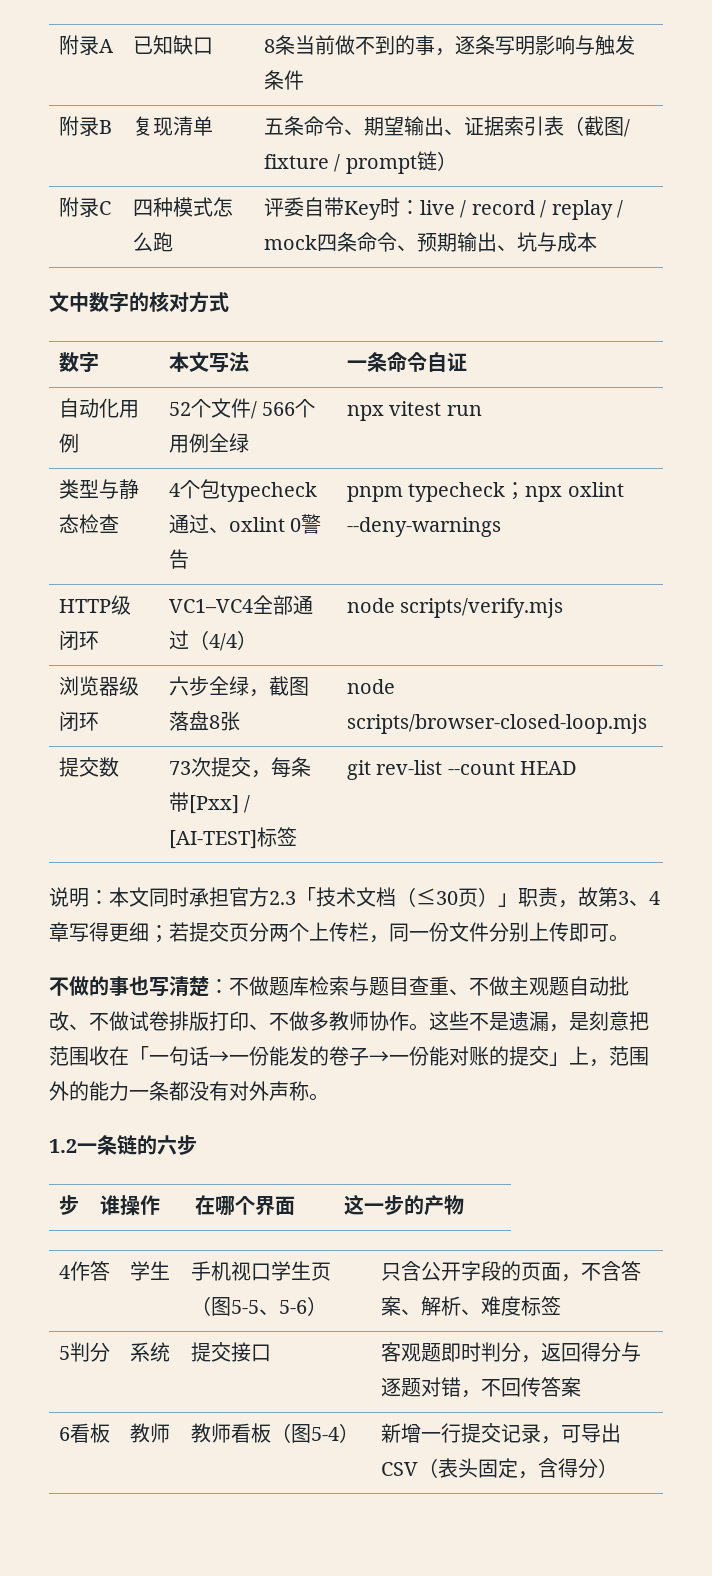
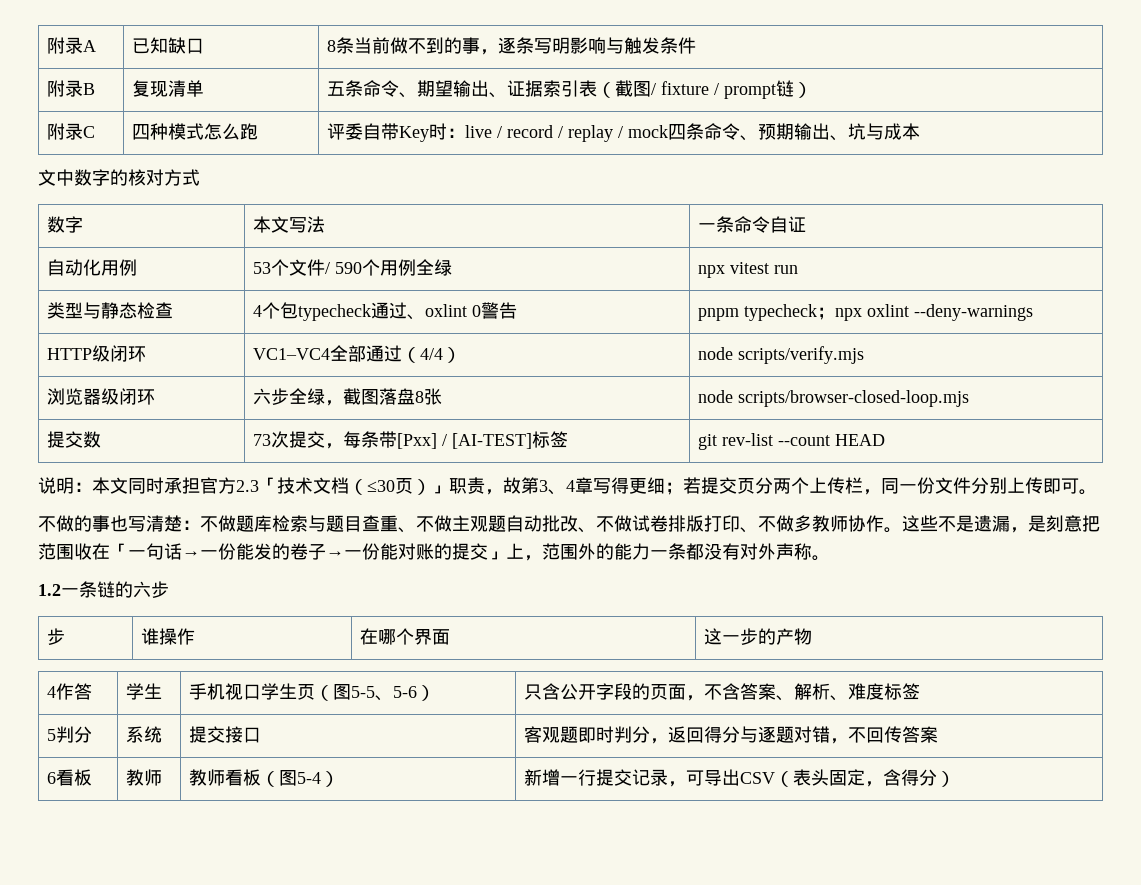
[169,402,192,416] 52 -> [252,262,271,274] 53
[262,402,296,416] 566 -> [334,262,362,274] 590

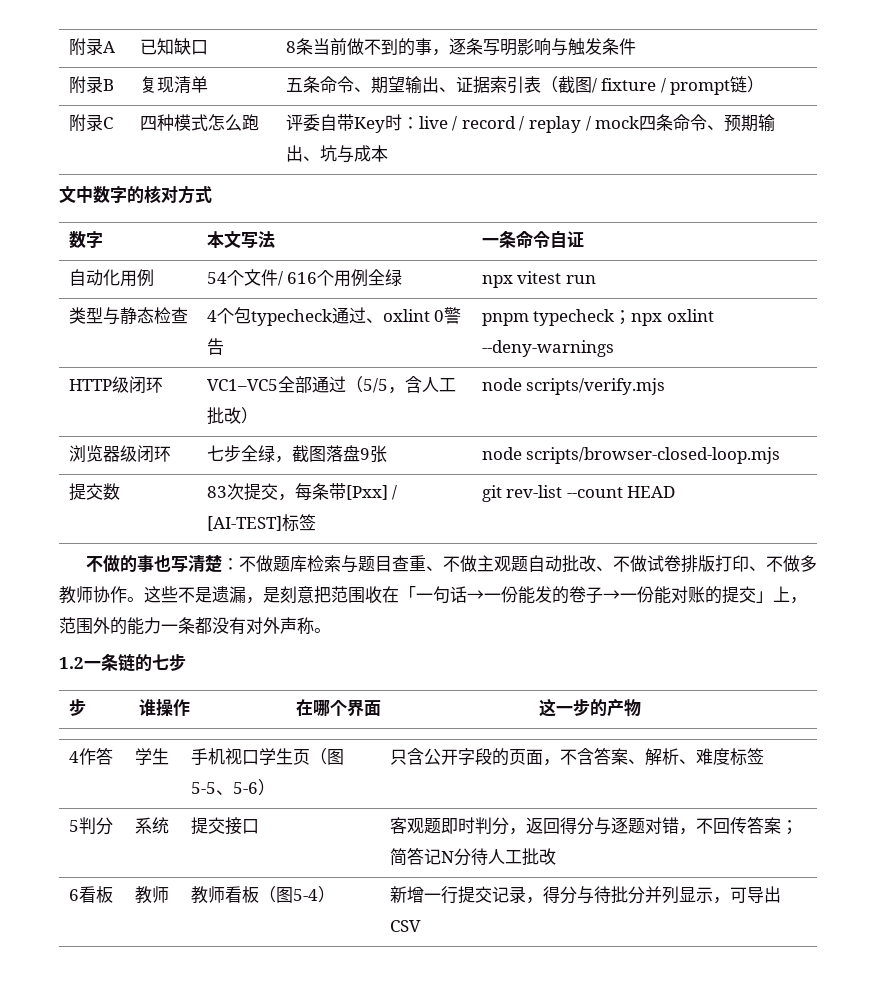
[252,262,271,274] 53 -> [206,272,227,284] 54
[334,262,362,274] 590 -> [287,272,318,284] 616
[252,348,330,360] VC1–VC4 -> [206,379,278,391] VC1–VC5
[419,348,443,360] 4/4 -> [362,376,456,394] [206,407,241,425] 5/5，含人工批改
[252,388,271,405] 六 -> [206,445,224,461] 七
[414,391,424,403] 8 -> [359,448,370,460] 9
[252,434,271,446] 73 -> [206,486,227,498] 83
[38,477,1097,495] // 说明：本文同时承担官方2.3「技术文档（≤30页）」职责，故第3、4章写得更细；若提交页分两个上传栏，同一份文件分别上传即可。 -> (676, 492) none
[133,581,151,598] 六 -> [152,654,169,671] 七
(938, 734) none -> [780,820,798,835] [389,847,556,866] ；简答记N分待人工批改
[685,769,955,787] 可导出CSV（表头固定，含得分） -> [542,886,781,904] [389,920,421,932] 得分与待批分并列显示，可导出CSV

